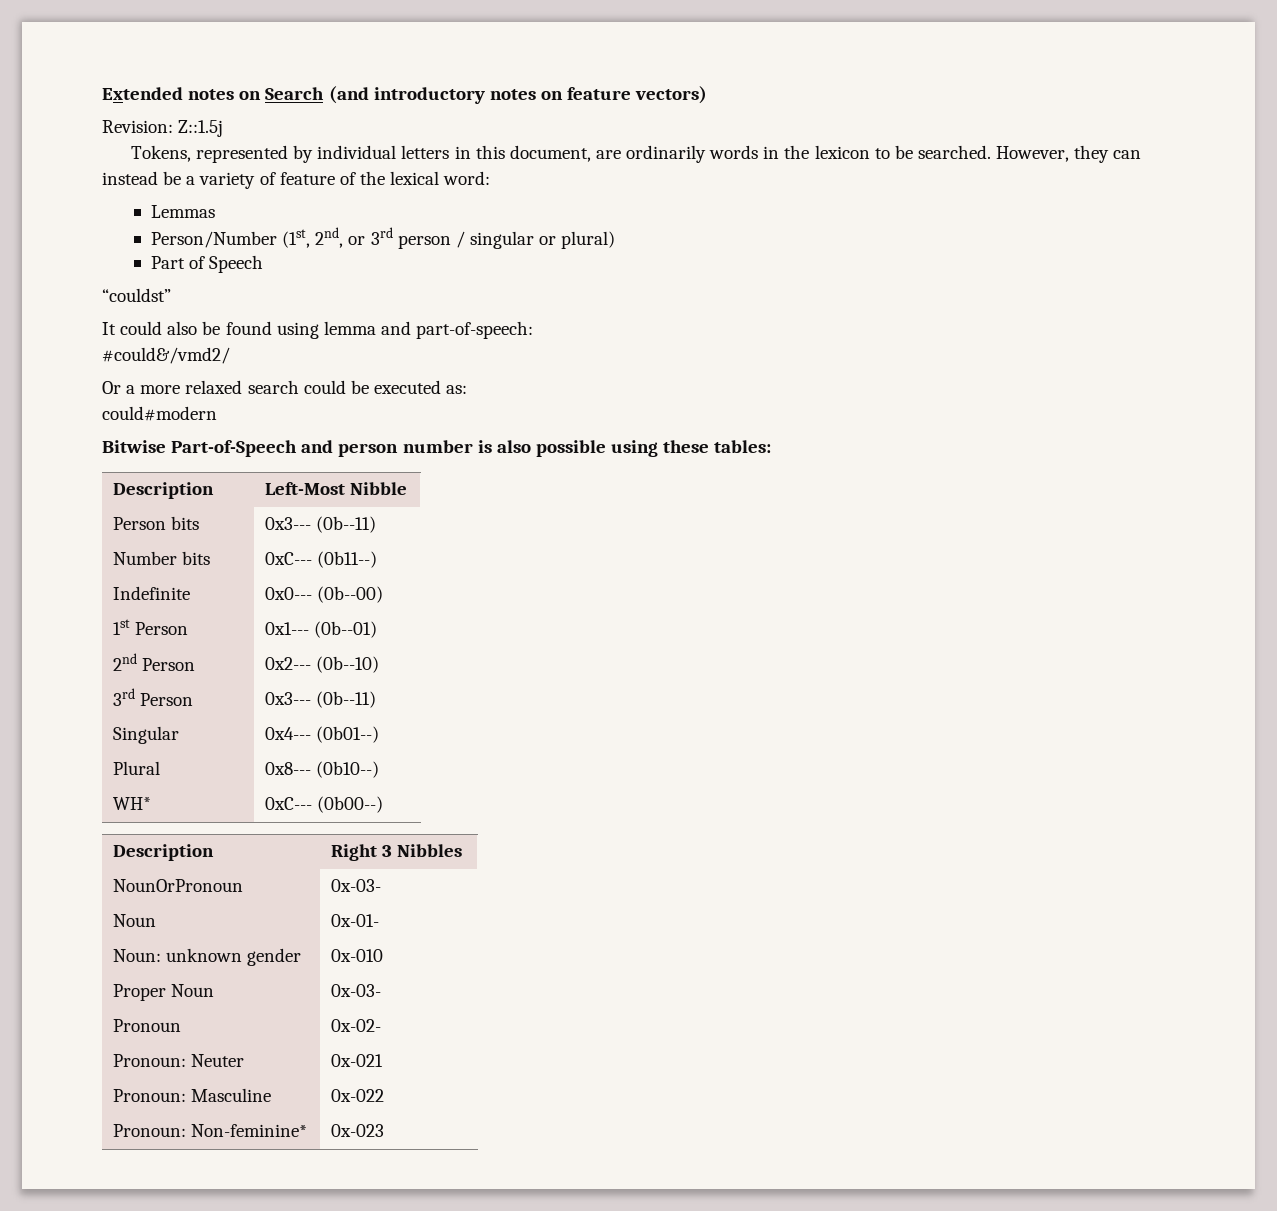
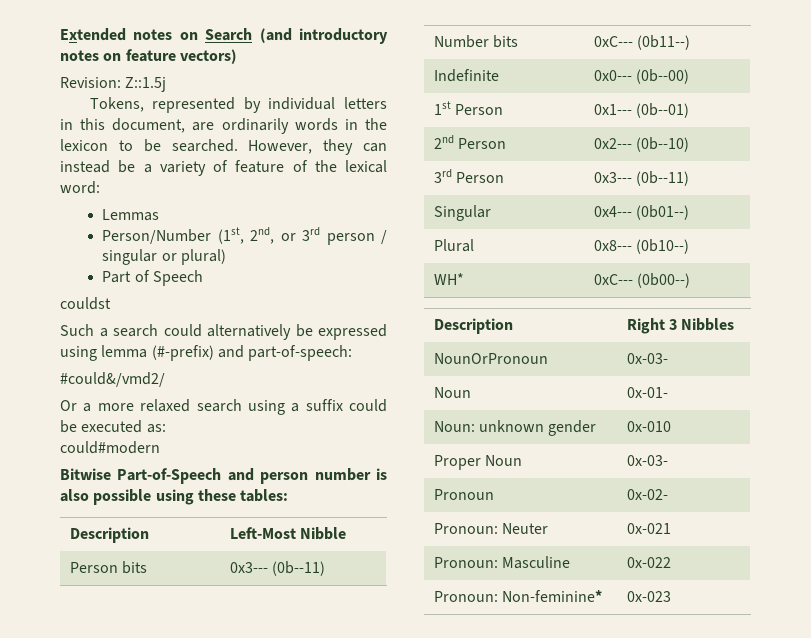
[102,288,171,302] [102,321,272,335] “couldst” // It could also be found -> [60,297,111,310] [60,324,388,340] couldst // Such a search could alternatively be expressed
(376, 328) none -> [151,345,214,361] (#-prefix)
(299, 387) none -> [247,399,343,415] using a suffix

